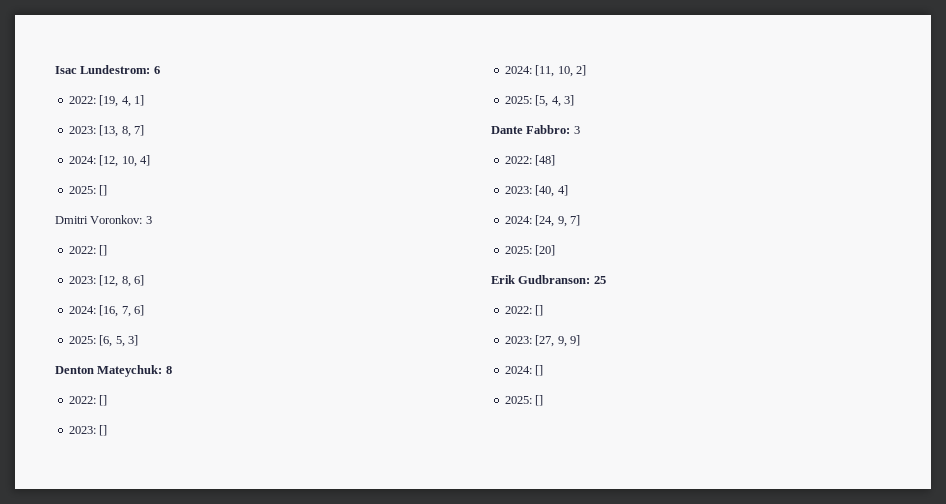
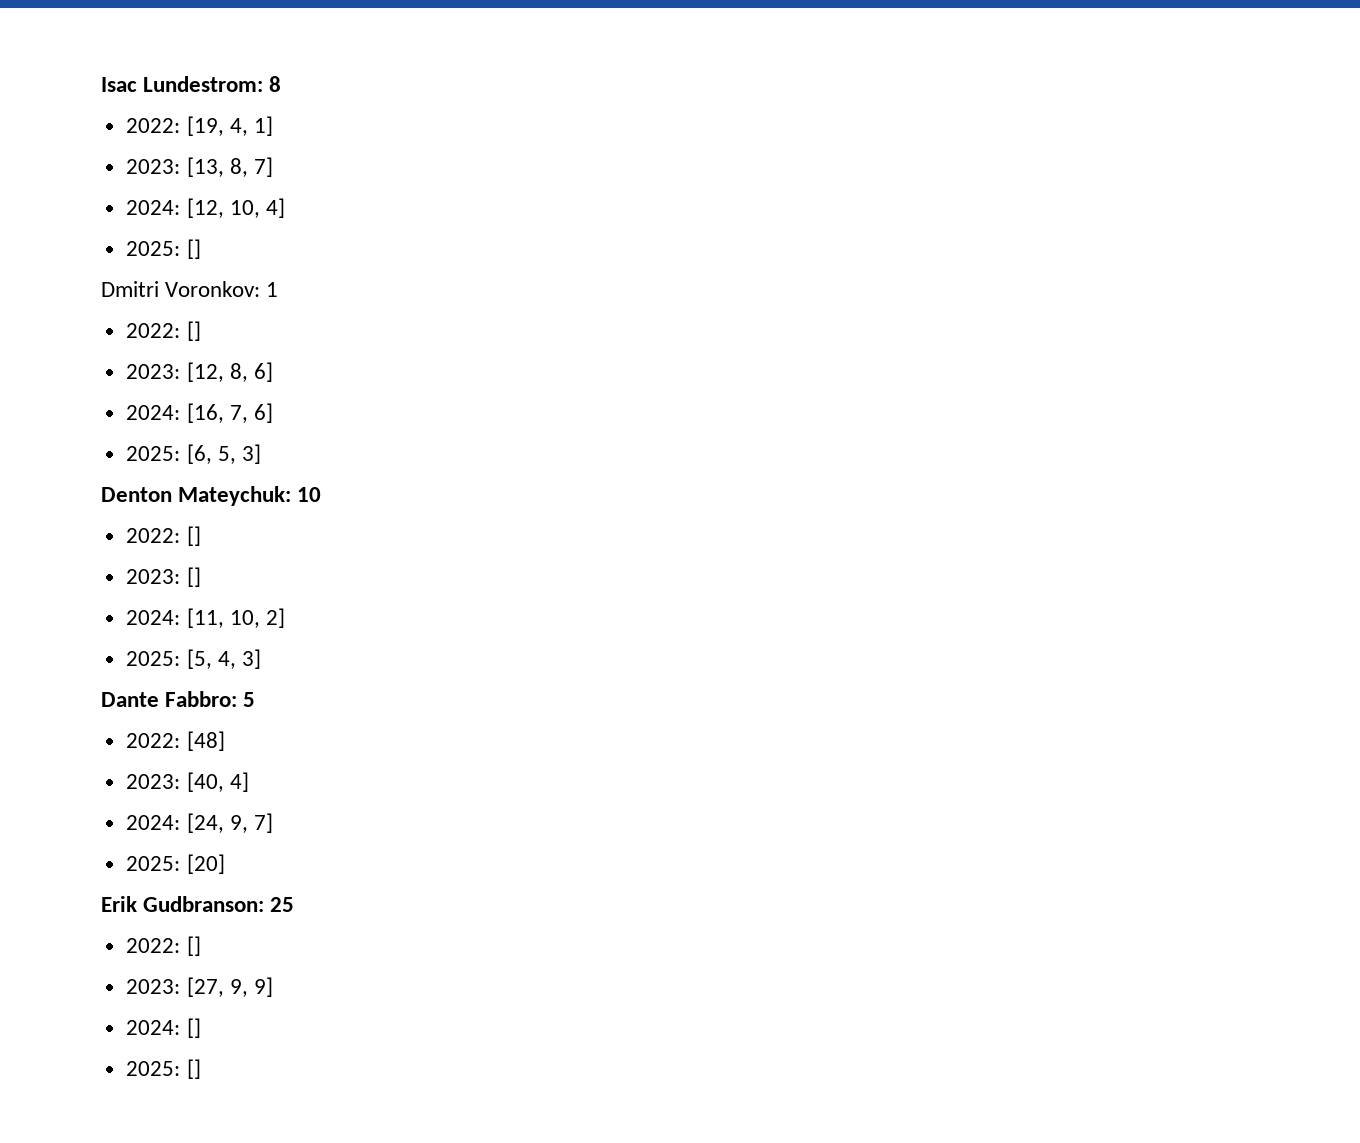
[153,66,160,74] 6 -> [269,76,282,92] 8
[145,216,152,224] 3 -> [266,282,279,297] 1
[165,366,172,374] 8 -> [297,487,322,502] 10
[573,126,580,134] 3 -> [243,692,256,707] 5

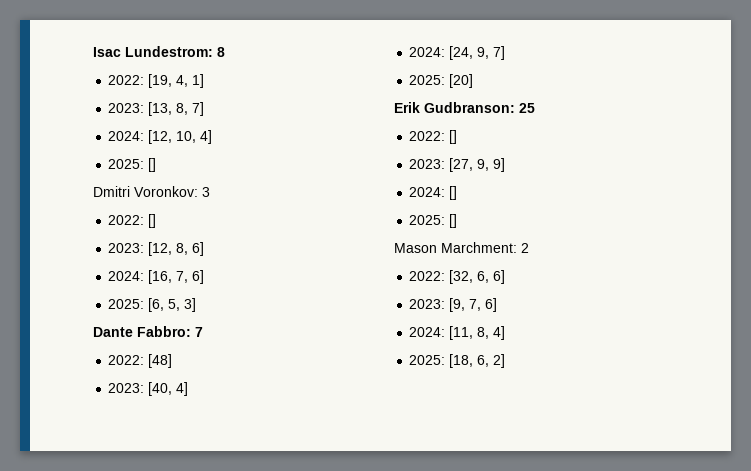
[266,282,279,297] 1 -> [202,187,210,197] 3
[101,486,322,506] [126,526,201,546] [126,567,201,587] [126,608,285,628] [126,649,261,669] // Denton Mateychuk: 10 // 2022: [] // 2023: [] // 2024: [11, 10, 2] // 2025: [5, 4, 3] -> (197, 305) none
[243,692,256,707] 5 -> [195,327,203,337] 7
(201, 1069) none -> [394,242,529,253] [409,270,506,284] [409,298,498,312] [409,326,506,340] [409,354,506,368] // Mason Marchment: 2 // 2022: [32, 6, 6] // 2023: [9, 7, 6] // 2024: [11, 8, 4] // 2025: [18, 6, 2]

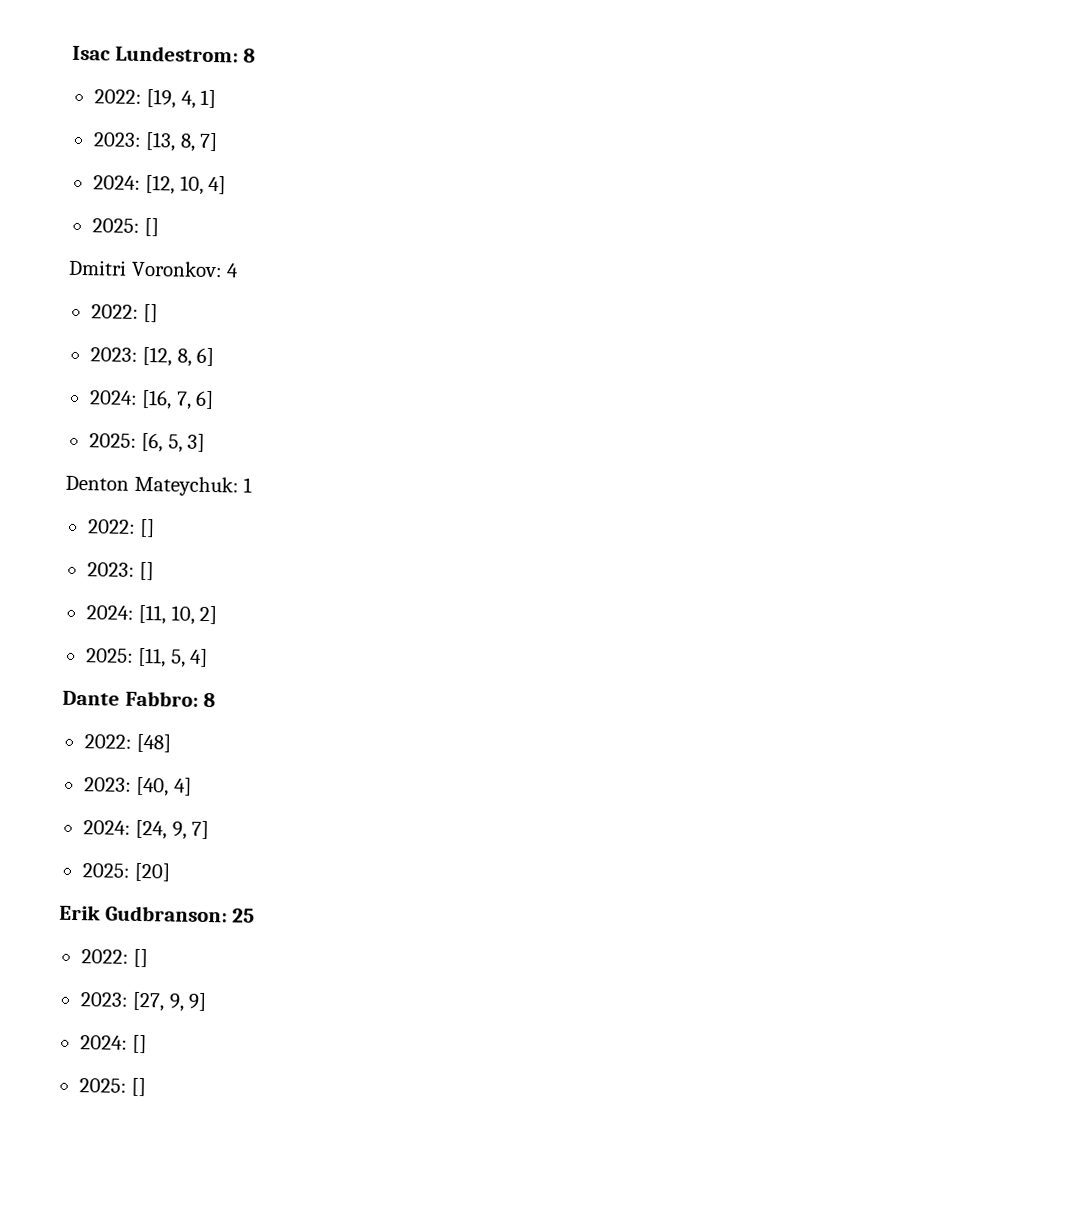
[202,187,210,197] 3 -> [226,263,240,278] 4
(197, 305) none -> [65,475,253,497] [87,518,156,538] [86,561,155,581] [85,604,218,625] [85,647,209,668] // Denton Mateychuk: 1 // 2022: [] // 2023: [] // 2024: [11, 10, 2] // 2025: [11, 5, 4]
[195,327,203,337] 7 -> [203,692,217,708] 8
[394,242,529,253] [409,270,506,284] [409,298,498,312] [409,326,506,340] [409,354,506,368] // Mason Marchment: 2 // 2022: [32, 6, 6] // 2023: [9, 7, 6] // 2024: [11, 8, 4] // 2025: [18, 6, 2] -> (147, 1087) none

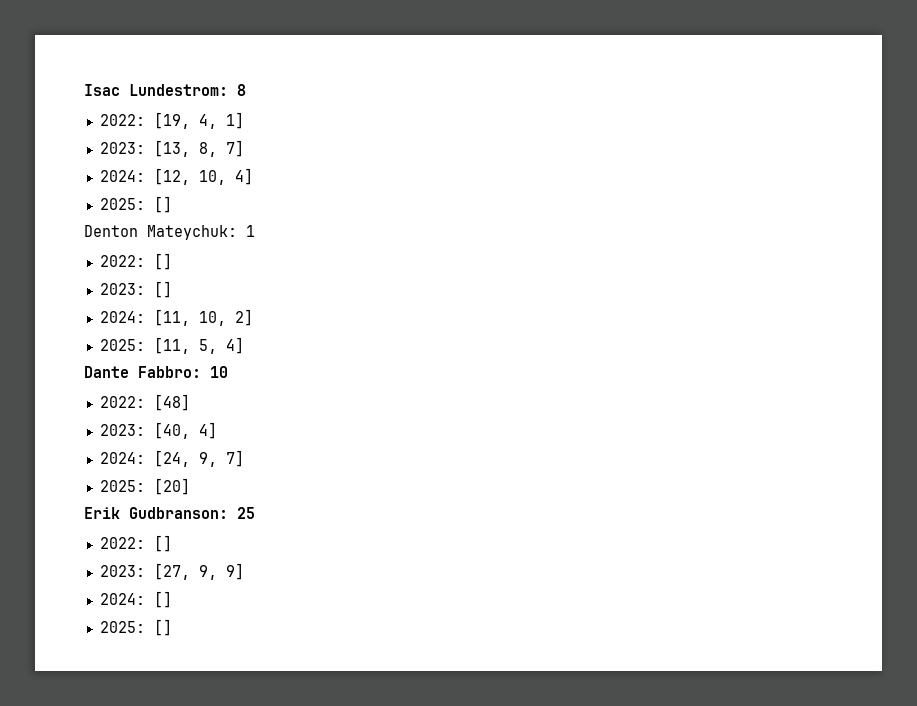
[68,259,240,278] [90,303,159,323] [89,346,215,367] [88,389,215,410] [88,432,206,453] // Dmitri Voronkov: 4 // 2022: [] // 2023: [12, 8, 6] // 2024: [16, 7, 6] // 2025: [6, 5, 3] -> (172, 204) none
[203,692,217,708] 8 -> [210,366,228,378] 10

